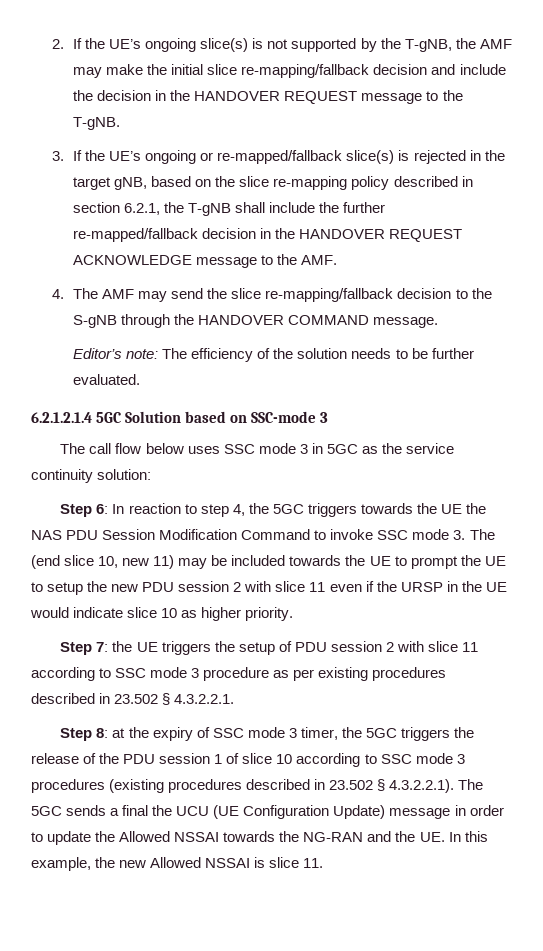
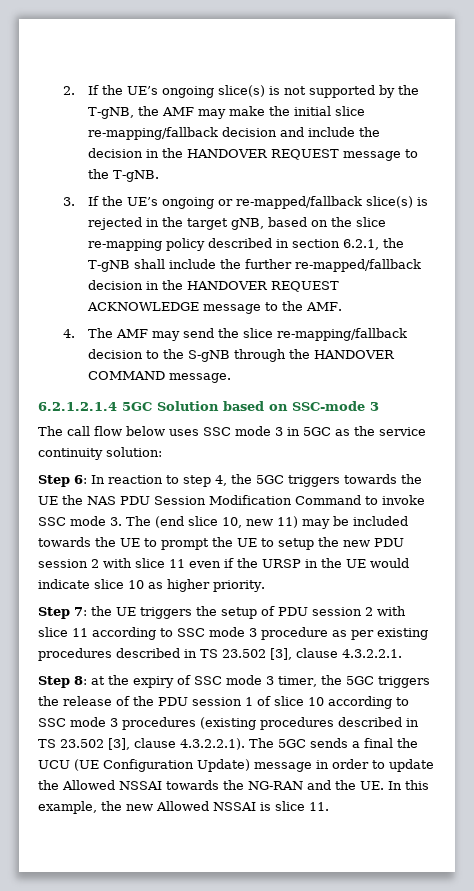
[73,348,474,362] [73,374,141,385] // Editor’s note: The efficiency of the solution needs to be further evaluated. -> (231, 378) none
[114,693,171,705] 23.502 § -> [200,648,338,660] TS 23.502 [3], clause
[329,779,386,791] 23.502 § -> [38,738,176,750] TS 23.502 [3], clause

